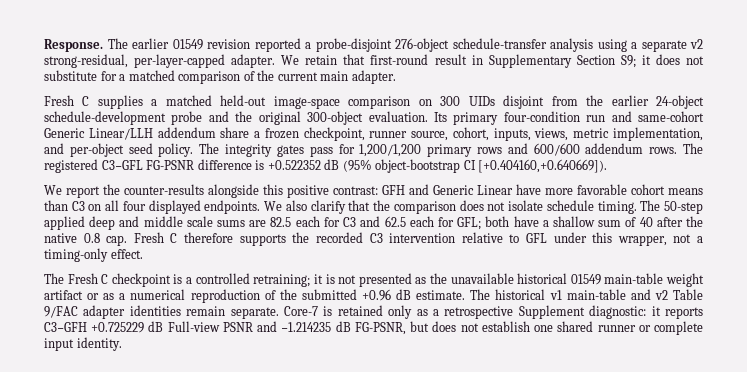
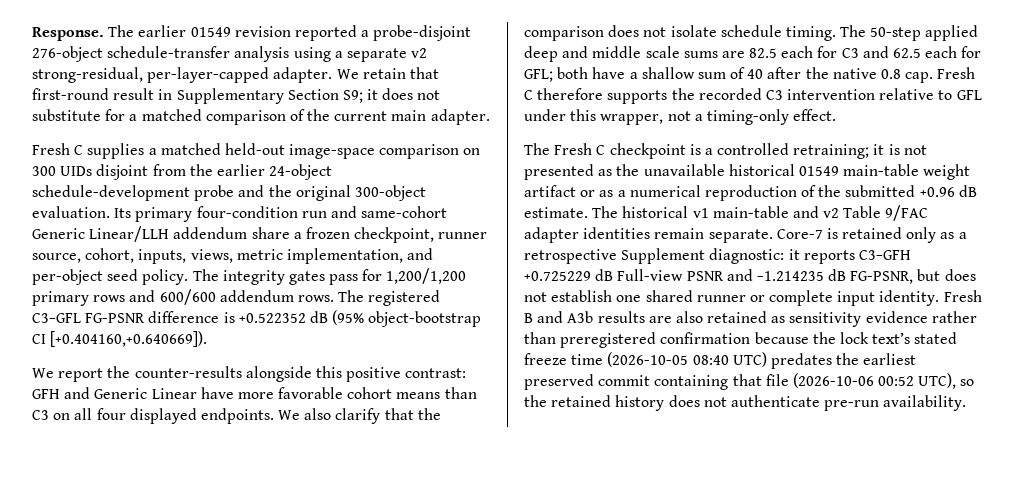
(122, 344) none -> [943,290,982,302] [524,311,977,327] [524,332,958,348] [524,352,917,369] [524,373,975,390] [524,395,967,411] Fresh B and A3b results are also retained as sensitivity evidence rather than preregistered confirmation because the lock text’s stated freeze time (2026-10-05 08:40 UTC) predates the earliest preserved commit containing that file (2026-10-06 00:52 UTC), so the retained history does not authenticate pre-run availability.

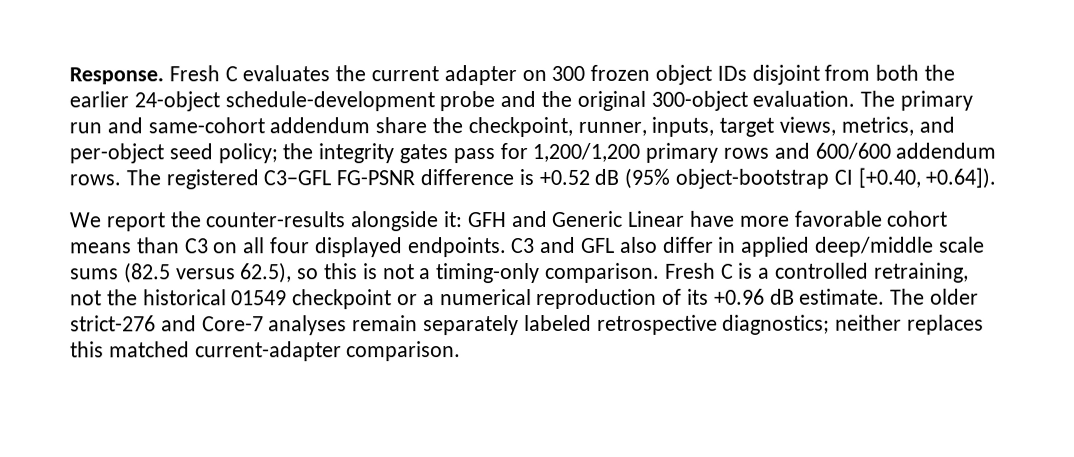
[108,25,472,41] [32,46,428,62] [32,67,439,83] [32,88,441,104] [32,109,490,125] [32,143,481,159] [32,166,93,176] The earlier 01549 revision reported a probe-disjoint 276-object schedule-transfer analysis using a separate v2 strong-residual, per-layer-capped adapter. We retain that first-round result in Supplementary Section S9; it does not substitute for a matched comparison of the current main adapter. // Fresh C supplies a matched held-out image-space comparison on 300 UIDs -> [168,64,747,86] Fresh C evaluates the current adapter on 300 frozen object IDs
(186, 170) none -> [875,64,920,81] both
[114,206,448,222] [32,226,488,243] [32,248,403,264] Its primary four-condition run and same-cohort Generic Linear/LLH addendum share a frozen checkpoint, runner source, cohort, inputs, views, metric implementation, -> [860,90,974,111] [69,116,914,138] The primary run and same-cohort addendum share the checkpoint, runner, inputs, target views, metrics,
[142,269,219,285] policy. The -> [217,143,314,164] policy; the
[238,313,306,323] +0.522352 -> [538,169,590,185] +0.52
[50,331,208,347] [+0.404160,+0.640669]). -> [857,167,997,189] [+0.40, +0.64]).
[315,366,467,382] this positive contrast: -> [443,211,463,228] it:
[278,408,441,424] [524,25,979,41] [524,46,982,62] [524,67,976,83] [524,88,982,104] [524,109,664,125] We also clarify that the comparison does not isolate schedule timing. The 50-step applied deep and middle scale sums are 82.5 each for C3 and 62.5 each for GFL; both have a shallow sum of 40 after the native 0.8 cap. Fresh C therefore supports the recorded C3 intervention relative to GFL under this wrapper, -> [511,236,985,257] [70,262,378,284] C3 and GFL also differ in applied deep/middle scale sums (82.5 versus 62.5), so this is
[793,109,837,121] [524,143,686,159] effect. // The Fresh C checkpoint -> [545,262,734,283] comparison. Fresh C
[793,144,927,159] [524,164,971,180] [524,185,614,197] retraining; it is not presented as the unavailable historical 01549 main-table weight artifact or as -> [873,262,969,283] [70,289,419,310] retraining, not the historical 01549 checkpoint or
[818,185,916,197] the submitted -> [687,288,710,305] its
[622,205,929,221] [524,227,967,243] [524,248,911,264] [524,269,976,284] [524,290,982,306] [524,311,977,327] [524,332,958,348] [524,352,917,369] [524,373,975,390] [524,395,967,411] historical v1 main-table and v2 Table 9/FAC adapter identities remain separate. Core-7 is retained only as a retrospective Supplement diagnostic: it reports C3−GFH +0.725229 dB Full-view PSNR and −1.214235 dB FG-PSNR, but does not establish one shared runner or complete input identity. Fresh B and A3b results are also retained as sensitivity evidence rather than preregistered confirmation because the lock text’s stated freeze time (2026-10-05 08:40 UTC) predates the earliest preserved commit containing that file (2026-10-06 00:52 UTC), so the retained history does not authenticate pre-run availability. -> [930,288,980,305] [70,314,985,336] [70,341,462,362] older strict-276 and Core-7 analyses remain separately labeled retrospective diagnostics; neither replaces this matched current-adapter comparison.

